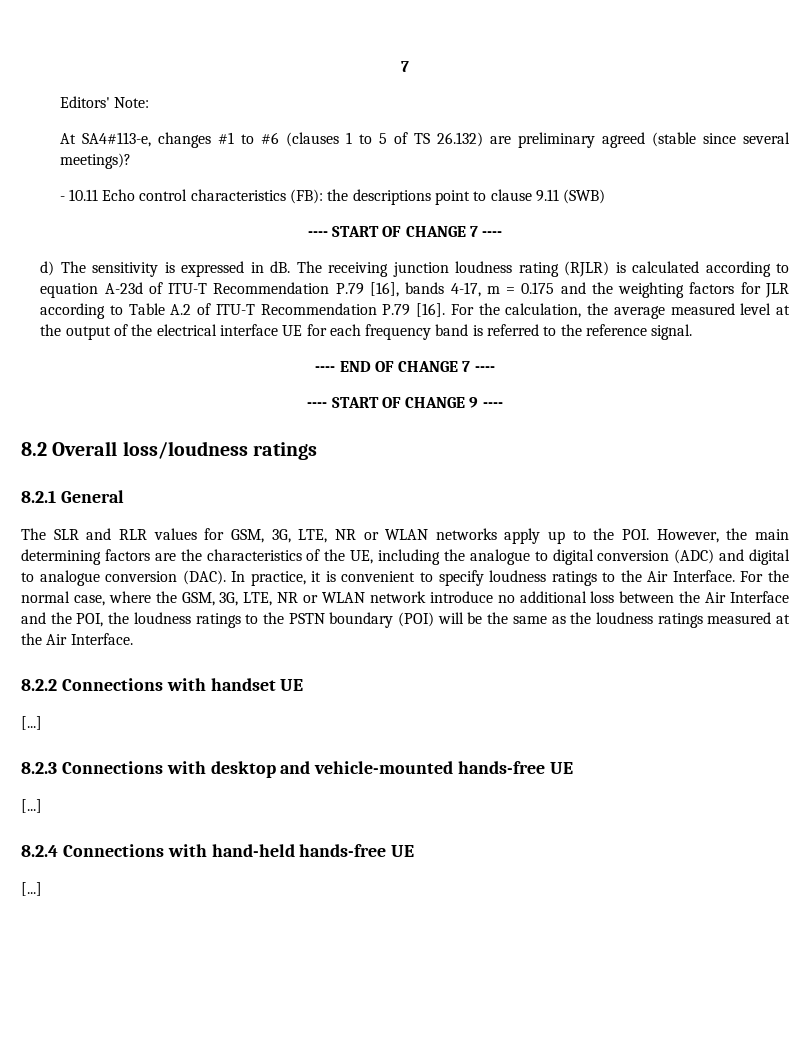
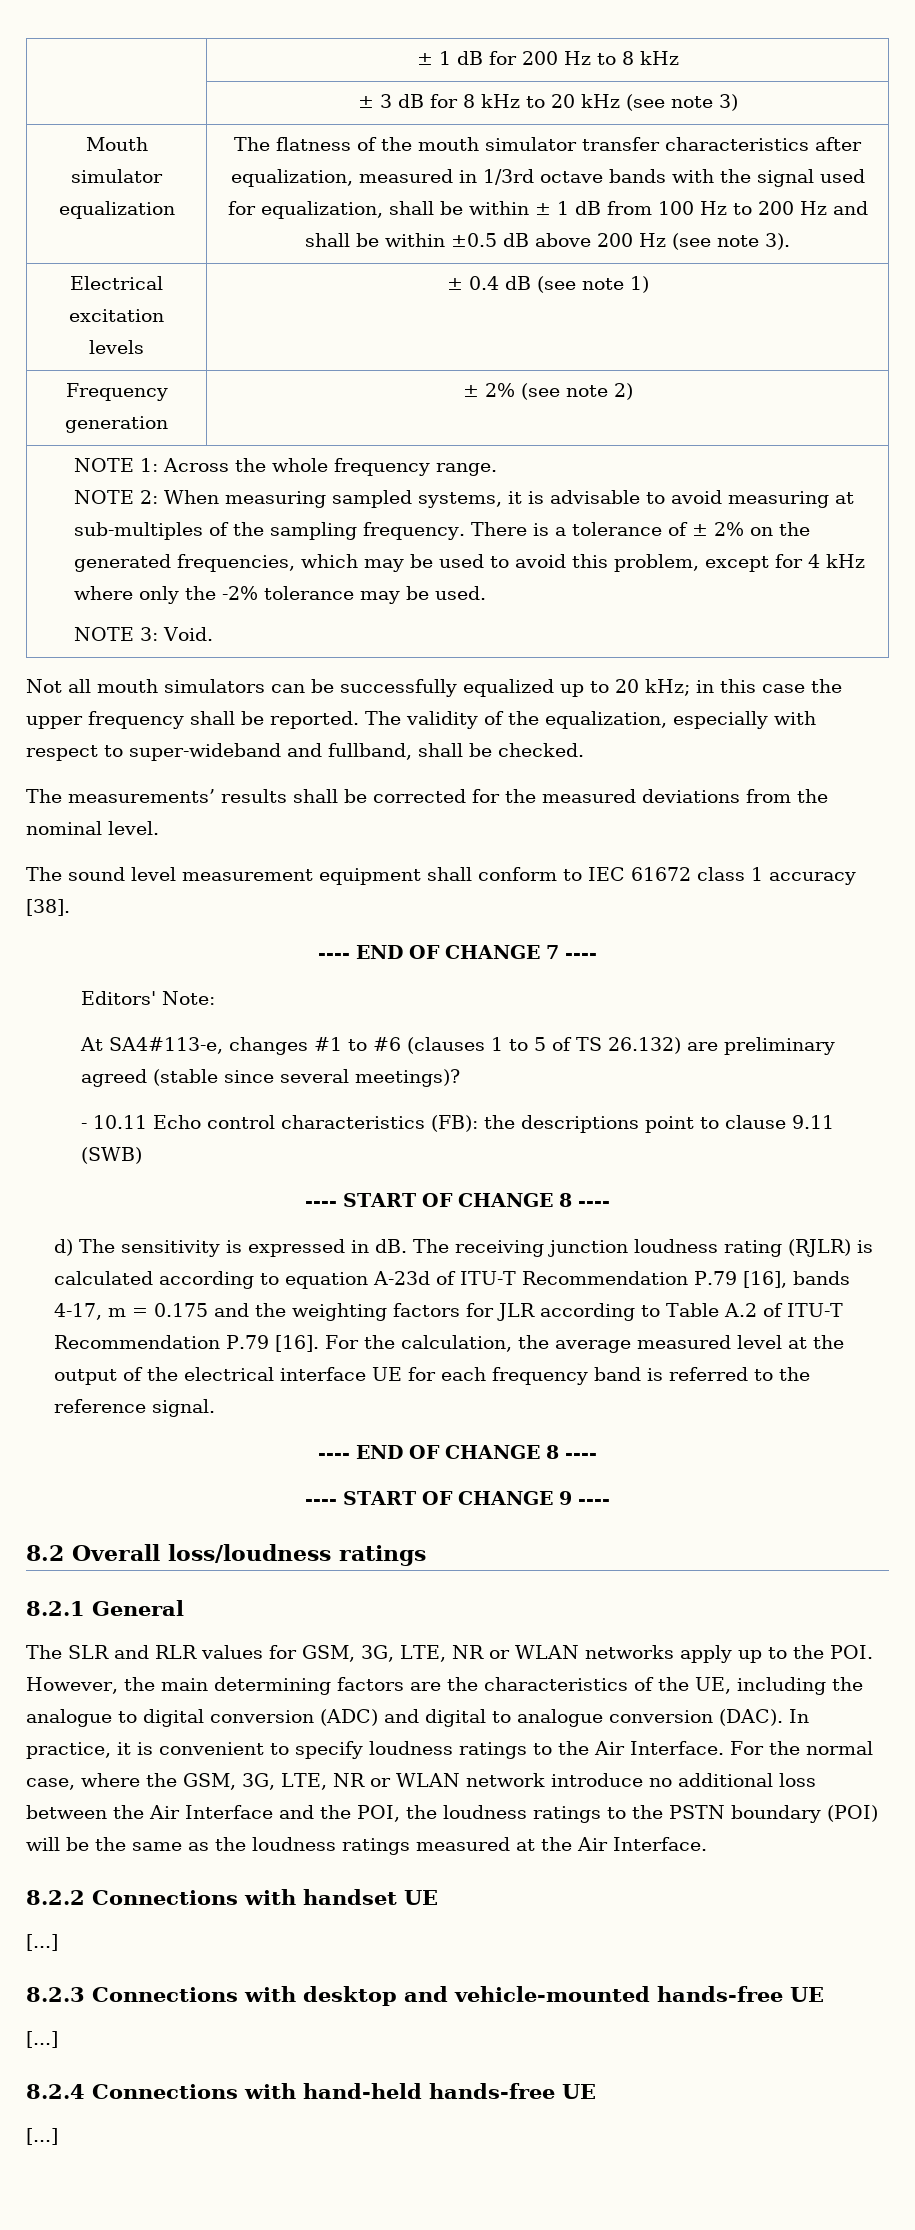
[401,61,409,72] 7 -> [416,51,679,65] [357,94,738,111] [85,137,148,151] [71,169,163,183] [58,201,175,219] [234,137,862,151] [230,169,865,187] [227,201,868,219] [305,233,790,250] [70,276,163,290] [69,309,164,322] [89,340,144,354] [446,276,649,293] [65,383,168,401] [65,416,168,433] [462,383,633,400] [73,458,497,476] [73,490,854,508] [73,522,810,540] [73,554,865,572] [73,586,486,604] [73,627,213,641] [26,679,842,697] [26,711,816,729] [26,743,584,761] [26,789,828,803] [26,821,159,835] [26,867,856,885] [26,899,70,916] [318,945,597,959] | ± 1 dB for 200 Hz to 8 kHz // | ± 3 dB for 8 kHz to 20 kHz (see note 3) // Mouth simulator equalization | The flatness of the mouth simulator transfer characteristics after equalization, measured in 1/3rd octave bands with the signal used for equalization, shall be within ± 1 dB from 100 Hz to 200 Hz and shall be within ±0.5 dB above 200 Hz (see note 3). // Electrical excitation levels | ± 0.4 dB (see note 1) // Frequency generation | ± 2% (see note 2) // NOTE 1: Across the whole frequency range. // NOTE 2: When measuring sampled systems, it is advisable to avoid measuring at sub-multiples of the sampling frequency. There is a tolerance of ± 2% on the generated frequencies, which may be used to avoid this problem, except for 4 kHz where only the -2% tolerance may be used. // NOTE 3: Void. // Not all mouth simulators can be successfully equalized up to 20 kHz; in this case the upper frequency shall be reported. The validity of the equalization, especially with respect to super-wideband and fullband, shall be checked. // The measurements’ results shall be corrected for the measured deviations from the nominal level. // The sound level measurement equipment shall conform to IEC 61672 class 1 accuracy [38]. // ---- END OF CHANGE 7 ----
[469,226,478,237] 7 -> [558,1193,572,1207] 8
[462,361,471,372] 7 -> [546,1445,559,1459] 8

